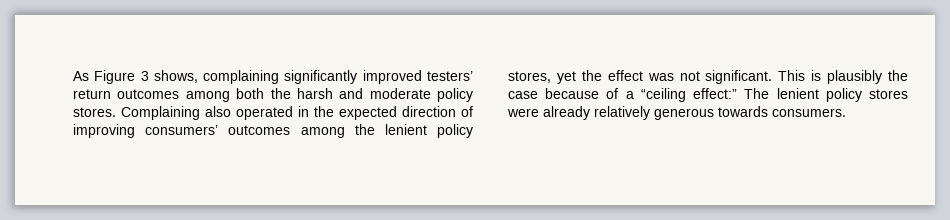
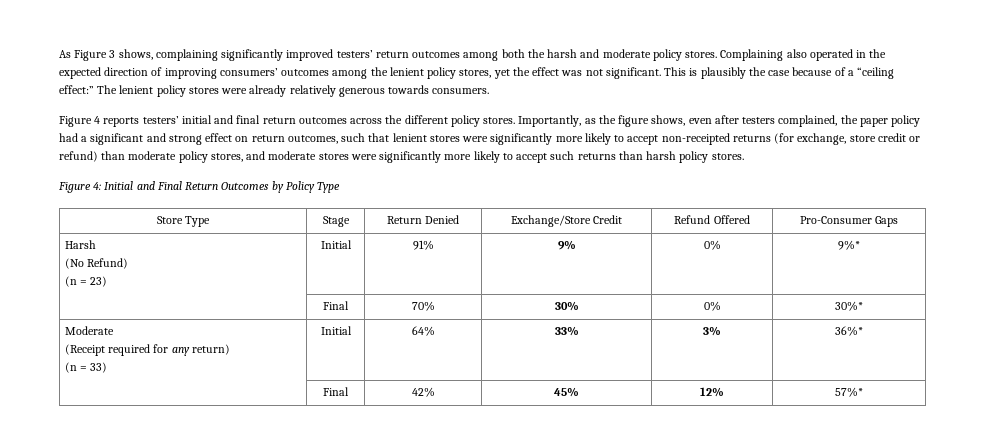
(846, 112) none -> [59,115,921,127] [59,133,921,145] [59,151,744,163] [58,181,341,193] [156,216,211,227] [322,216,350,227] [386,215,460,224] [510,215,623,227] [674,215,750,224] [799,216,899,227] [64,240,96,249] [64,258,129,269] [64,276,108,287] [320,240,352,249] [412,240,434,250] [557,240,576,250] [703,240,721,250] [838,240,861,250] [323,301,349,310] [411,301,435,311] [554,301,579,311] [703,301,721,311] [835,301,864,311] [64,326,114,335] [64,344,230,356] [64,362,108,373] [320,326,352,335] [411,326,435,336] [554,326,579,336] [703,326,721,336] [835,326,864,336] [323,387,349,396] [411,387,435,397] [554,387,579,397] [700,387,724,397] [835,387,864,397] // Figure 4 reports testers’ initial and final return outcomes across the different policy stores. Importantly, as the figure shows, even after testers complained, the paper policy had a significant and strong effect on return outcomes, such that lenient stores were significantly more likely to accept non-receipted returns (for exchange, store credit or refund) than moderate policy stores, and moderate stores were significantly more likely to accept such returns than harsh policy stores. // Figure 4: Initial and Final Return Outcomes by Policy Type // Store Type | Stage | Return Denied | Exchange/Store Credit | Refund Offered | Pro-Consumer Gaps // Harsh // (No Refund) // (n = 23) | Initial | 91% | 9% | 0% | 9%* // | Final | 70% | 30% | 0% | 30%* // Moderate // (Receipt required for any return) // (n = 33) | Initial | 64% | 33% | 3% | 36%* // | Final | 42% | 45% | 12% | 57%*

